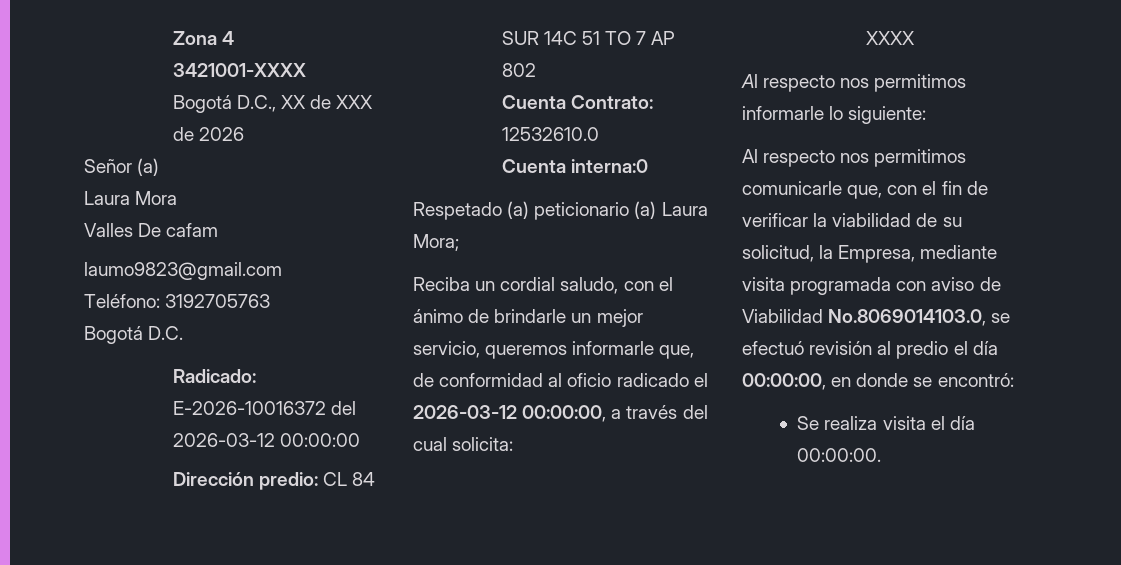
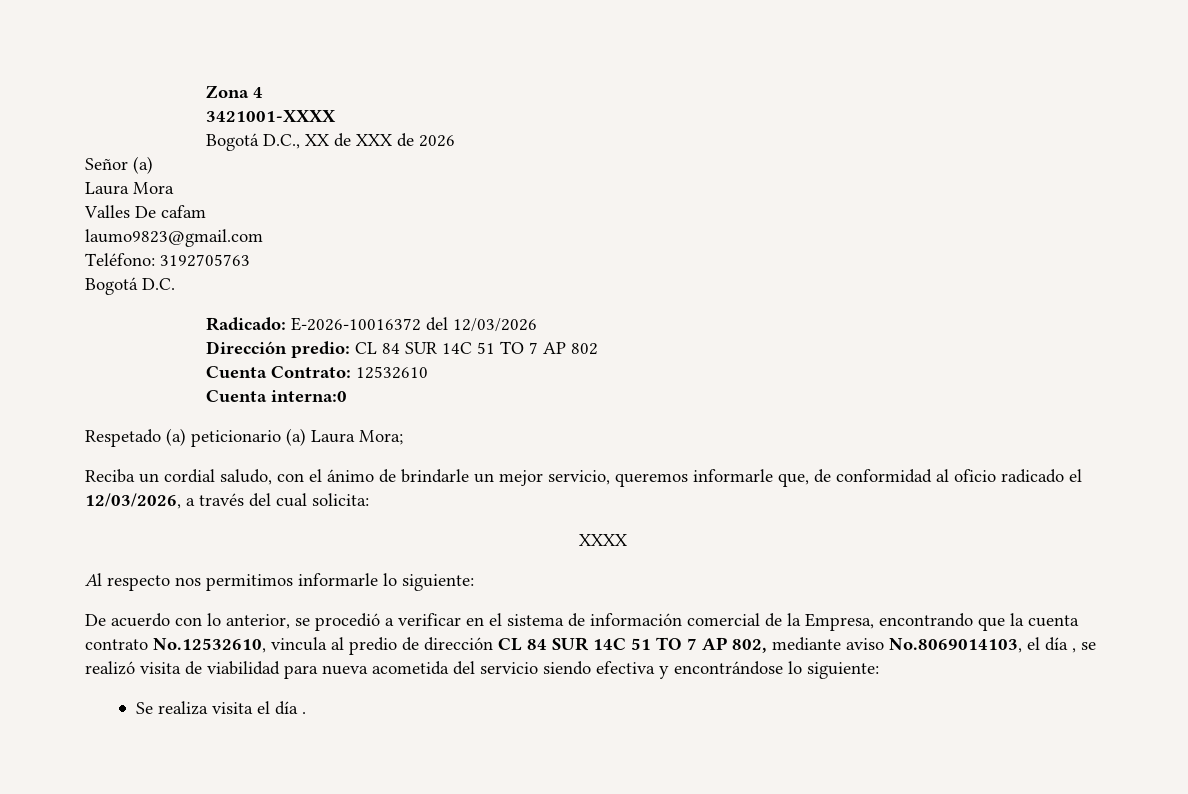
[172,433,360,447] 2026-03-12 00:00:00 -> [452,318,537,332] 12/03/2026
[501,127,599,141] 12532610.0 -> [355,366,428,379] 12532610
[413,405,607,422] 2026-03-12 00:00:00, -> [85,493,181,509] 12/03/2026,
[742,149,967,167] [742,181,988,199] [742,213,962,227] [742,245,998,263] [742,277,1001,295] [742,309,1011,326] [742,341,998,359] [742,373,1014,390] Al respecto nos permitimos comunicarle que, con el fin de verificar la viabilidad de su solicitud, la Empresa, mediante visita programada con aviso de Viabilidad No.8069014103.0, se efectuó revisión al predio el día 00:00:00, en donde se encontró: -> [85,613,1079,631] [85,637,1096,655] [85,661,879,679] De acuerdo con lo anterior, se procedió a verificar en el sistema de información comercial de la Empresa, encontrando que la cuenta contrato No.12532610, vincula al predio de dirección CL 84 SUR 14C 51 TO 7 AP 802, mediante aviso No.8069014103, el día , se realizó visita de viabilidad para nueva acometida del servicio siendo efectiva y encontrándose lo siguiente:
[797,448,882,462] 00:00:00. -> [301,712,306,714] .

